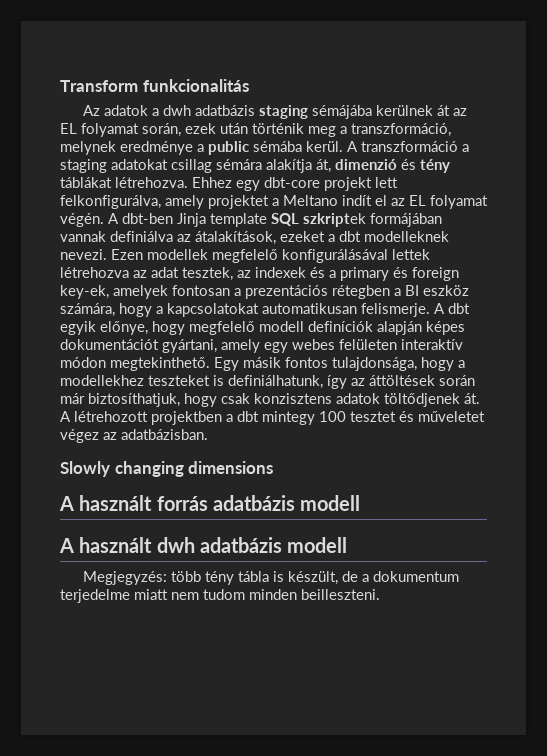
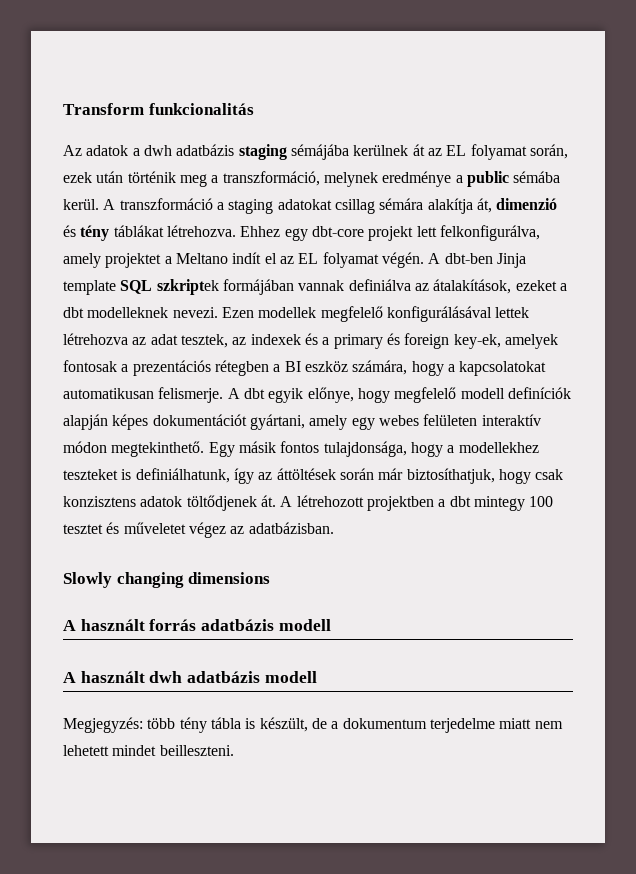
[172,285,230,296] fontosan -> [63,360,117,372] fontosak
[203,589,297,600] tudom minden -> [63,745,157,756] lehetett mindet

